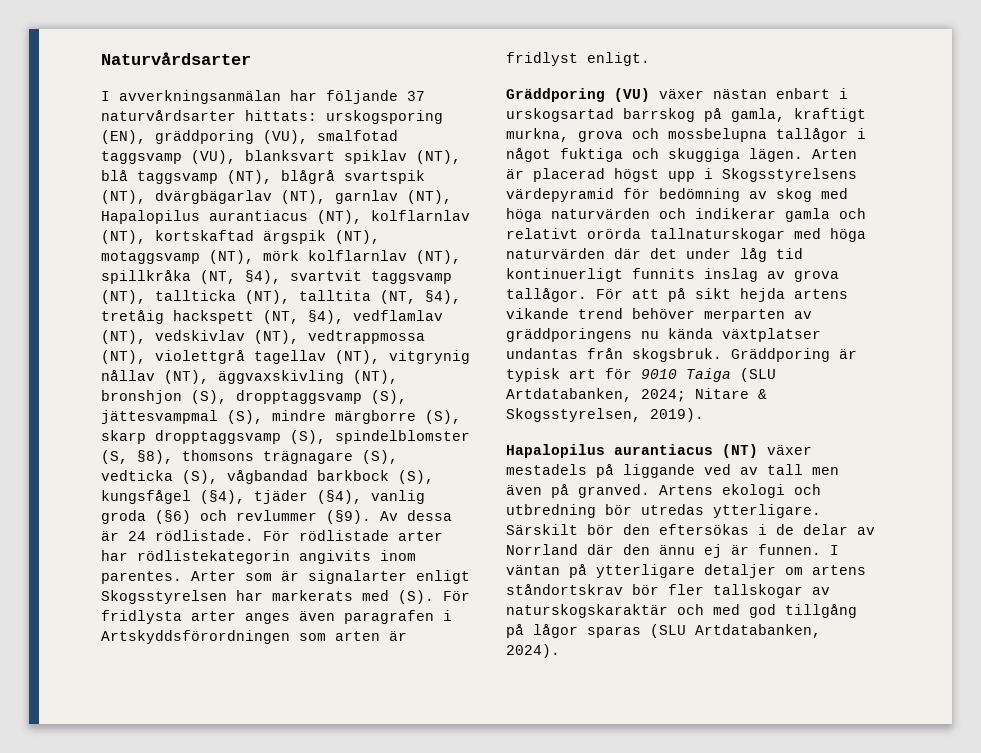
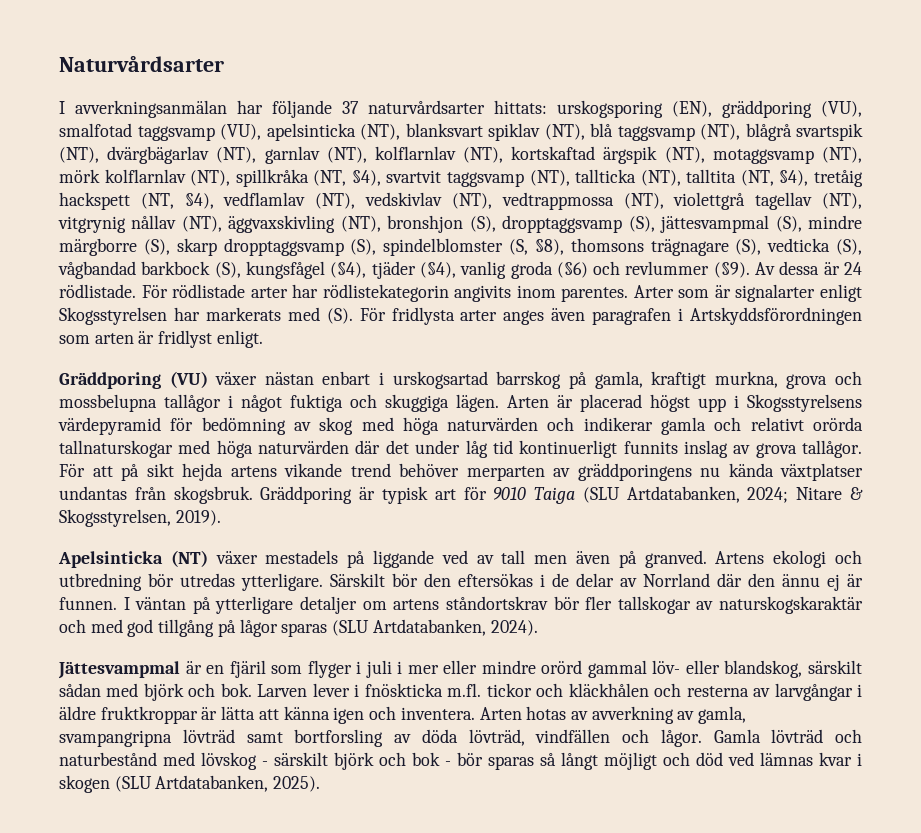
(236, 157) none -> [266,123,400,141] apelsinticka (NT),
[101,210,362,224] Hapalopilus aurantiacus (NT), -> (367, 155) none
[506,444,713,458] Hapalopilus aurantiacus -> [58,551,163,568] Apelsinticka
(560, 651) none -> [58,660,862,679] [59,683,863,701] [59,706,747,724] [59,729,862,747] [59,752,862,770] [59,775,321,793] // Jättesvampmal är en fjäril som flyger i juli i mer eller mindre orörd gammal löv- eller blandskog, särskilt sådan med björk och bok. Larven lever i fnöskticka m.fl. tickor och kläckhålen och resterna av larvgångar i äldre fruktkroppar är lätta att känna igen och inventera. Arten hotas av avverkning av gamla, svampangripna lövträd samt bortforsling av döda lövträd, vindfällen och lågor. Gamla lövträd och naturbestånd med lövskog - särskilt björk och bok - bör sparas så långt möjligt och död ved lämnas kvar i skogen (SLU Artdatabanken, 2025).

